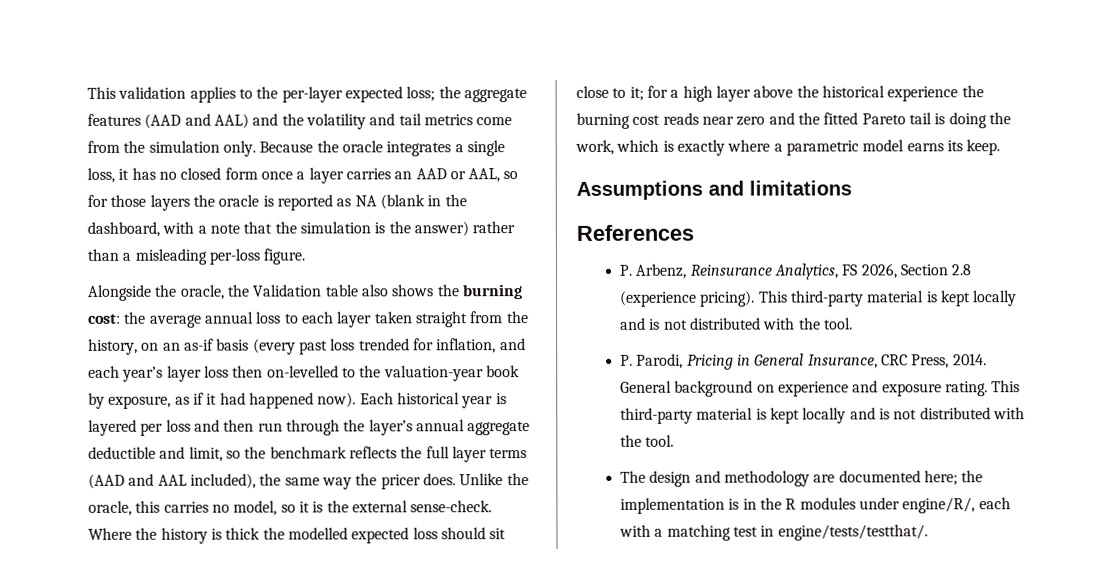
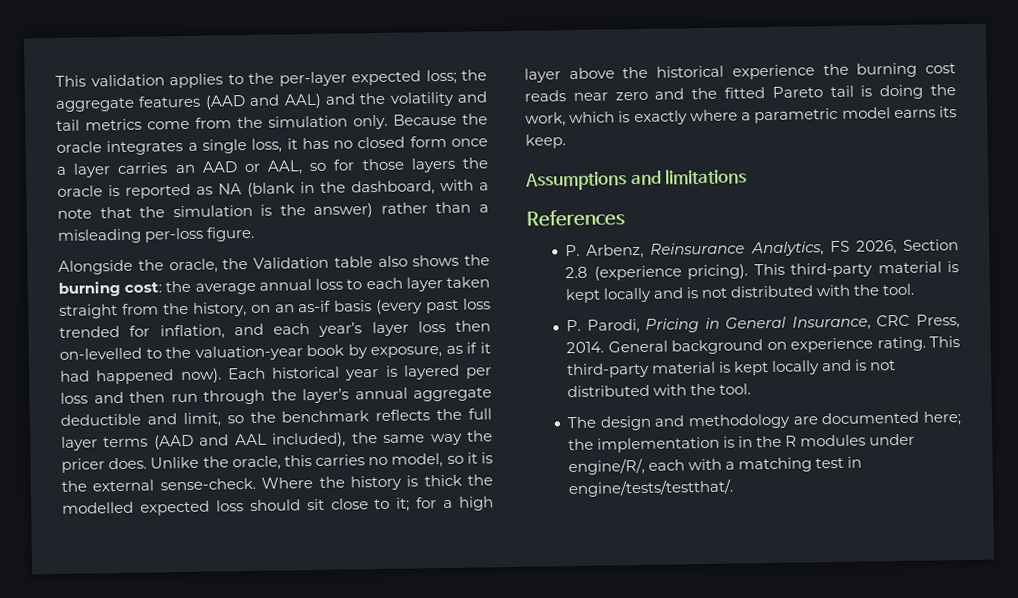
[852,380,942,397] and exposure -> (874, 345) none

